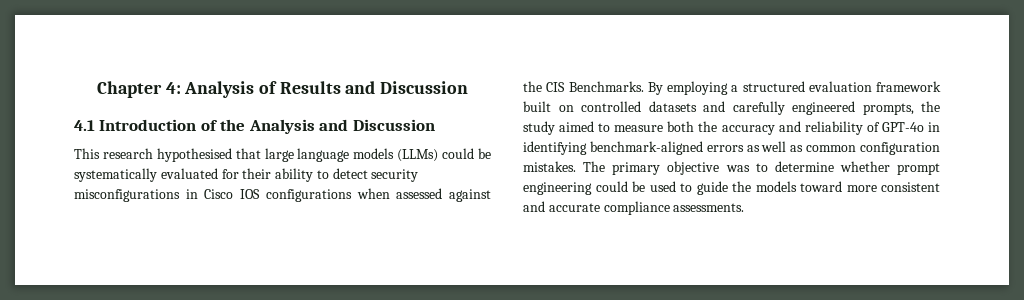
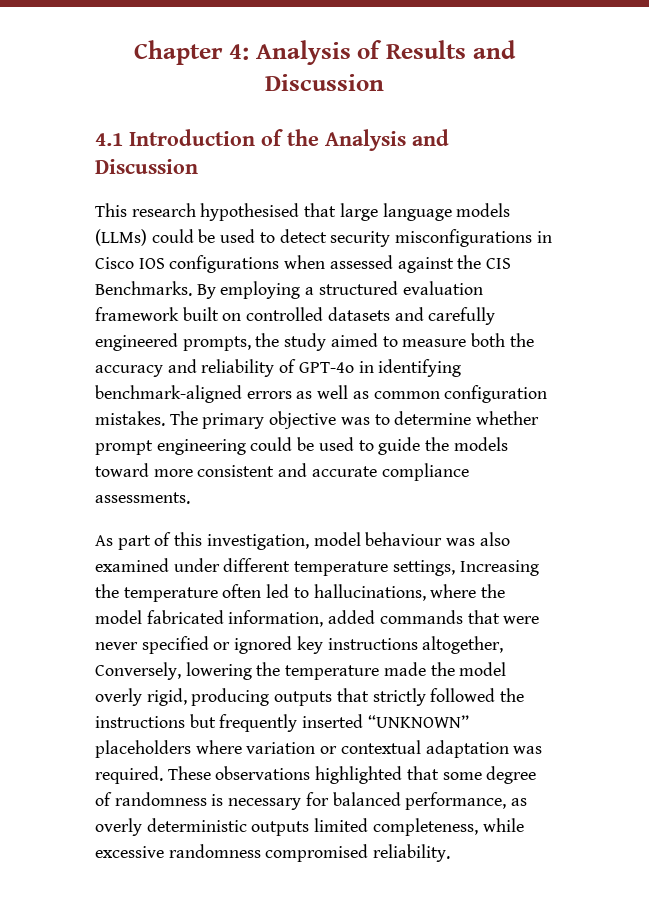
[74,168,314,182] systematically evaluated for their ability -> [220,229,256,243] used
(745, 207) none -> [95,532,510,550] [95,558,539,576] [95,584,506,602] [95,610,540,627] [95,636,504,654] [95,662,507,680] [95,688,525,706] [95,714,469,732] [95,740,543,758] [95,766,537,784] [95,792,528,810] [95,818,524,836] [95,844,451,862] // As part of this investigation, model behaviour was also examined under different temperature settings, Increasing the temperature often led to hallucinations, where the model fabricated information, added commands that were never specified or ignored key instructions altogether, Conversely, lowering the temperature made the model overly rigid, producing outputs that strictly followed the instructions but frequently inserted “UNKNOWN” placeholders where variation or contextual adaptation was required. These observations highlighted that some degree of randomness is necessary for balanced performance, as overly deterministic outputs limited completeness, while excessive randomness compromised reliability.

